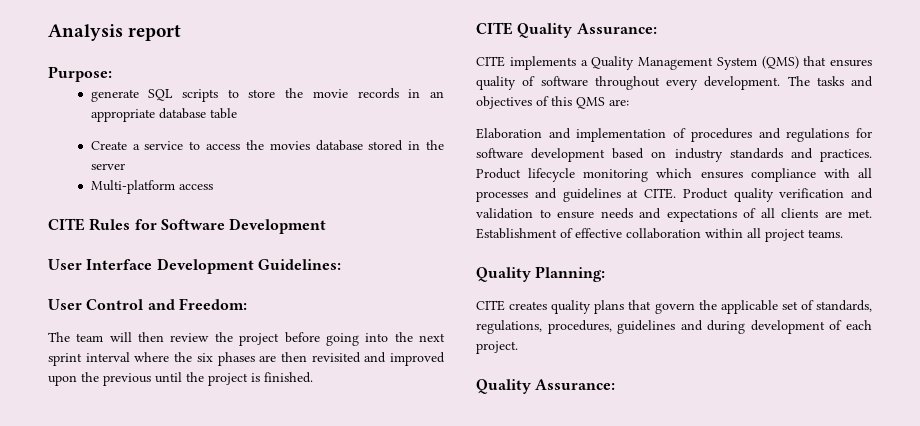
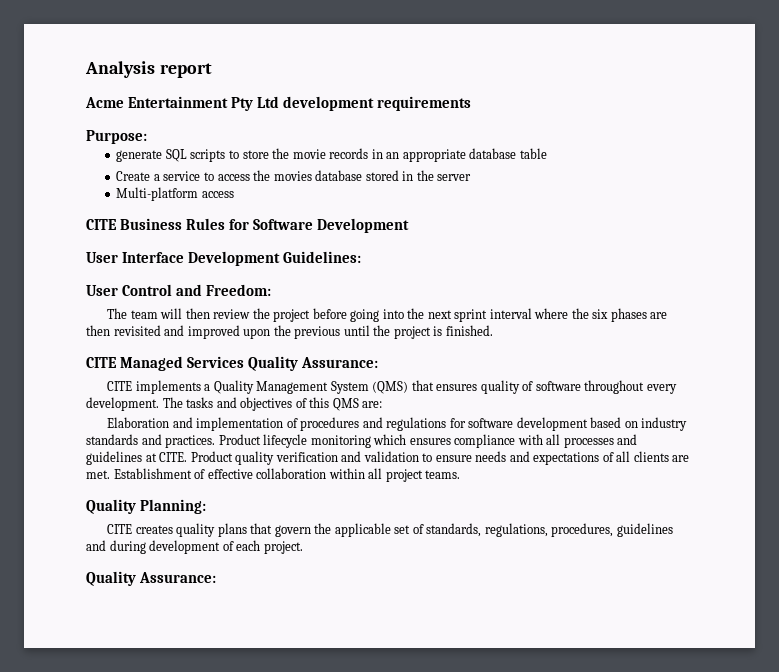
(182, 33) none -> [85,96,472,111] // Acme Entertainment Pty Ltd development requirements
(85, 224) none -> [120,218,183,230] Business
(513, 28) none -> [120,356,245,371] Managed Services

